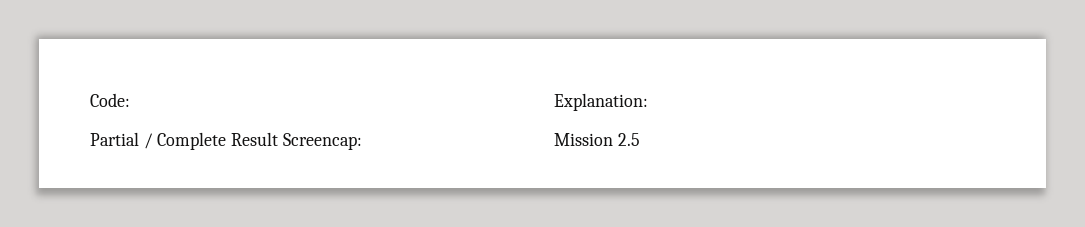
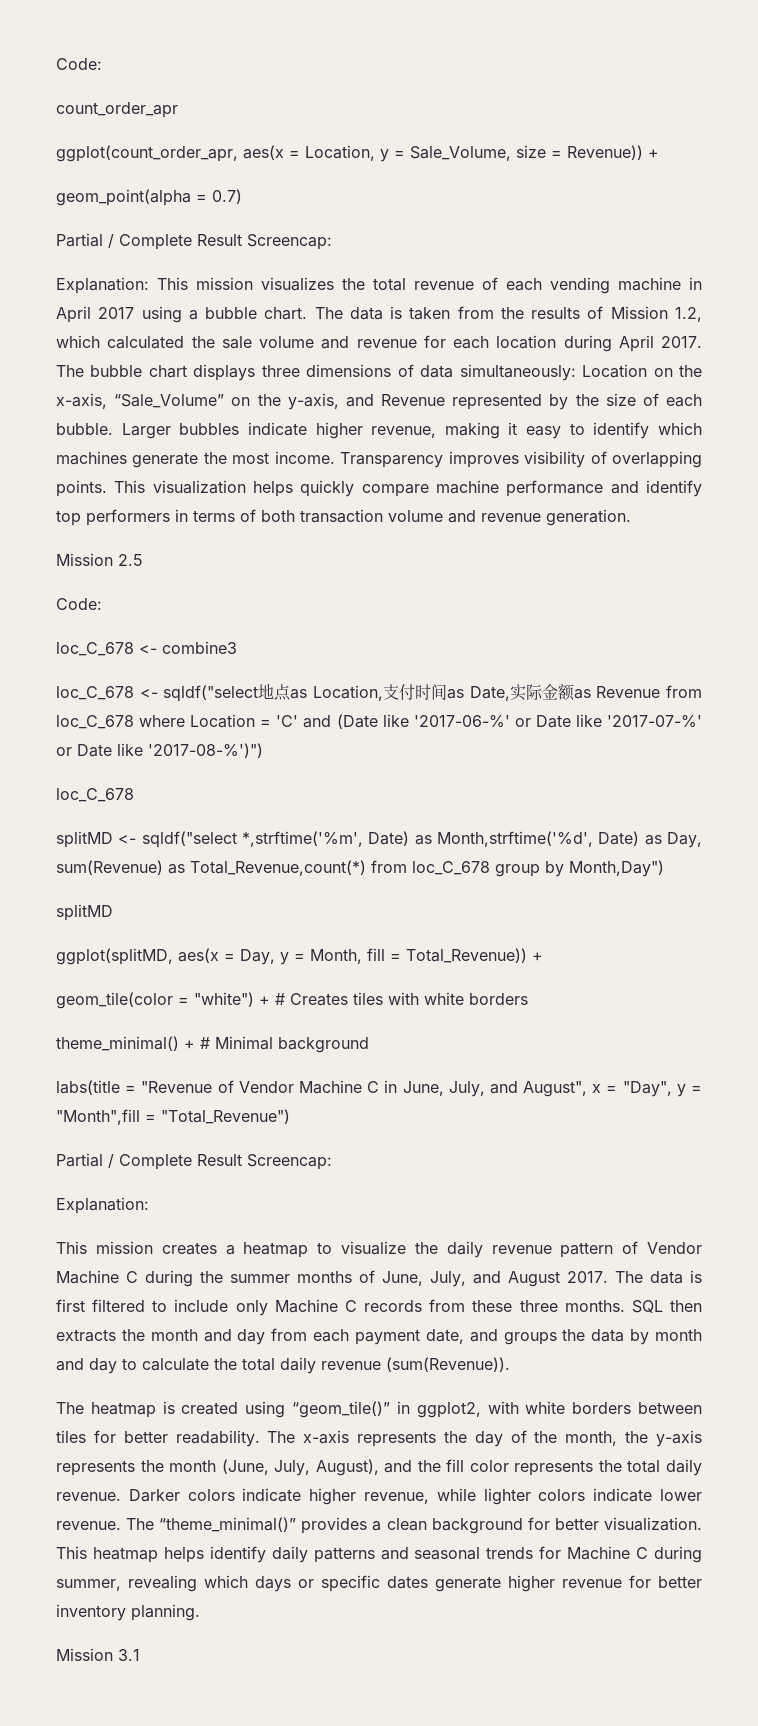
[90,93,130,107] [90,132,362,150] [554,93,648,111] [554,133,640,146] Code: // Partial / Complete Result Screencap: // Explanation: // Mission 2.5 -> [56,58,102,70] [56,102,178,118] [56,145,659,162] [56,189,242,206] [56,233,332,250] [56,277,702,294] [56,306,702,323] [56,335,702,352] [56,364,703,381] [56,393,702,410] [56,422,702,439] [56,451,703,468] [56,480,702,497] [56,509,631,526] [56,553,143,566] [56,598,102,610] [56,641,237,656] [56,683,702,702] [56,714,702,729] [56,743,263,758] [56,788,134,802] [56,831,703,848] [56,860,664,877] [56,904,113,921] [56,948,543,965] [56,992,528,1009] [56,1036,369,1053] [56,1080,702,1097] [56,1109,290,1125] [56,1153,332,1170] [56,1197,149,1214] [56,1241,702,1258] [56,1270,702,1287] [56,1299,702,1316] [56,1328,702,1345] [56,1357,510,1374] [56,1401,702,1418] [56,1430,702,1447] [56,1459,703,1476] [56,1488,702,1505] [56,1517,702,1534] [56,1546,702,1563] [56,1575,702,1592] [56,1604,200,1621] [56,1648,140,1661] Code: // count_order_apr // ggplot(count_order_apr, aes(x = Location, y = Sale_Volume, size = Revenue)) + // geom_point(alpha = 0.7) // Partial / Complete Result Screencap: // Explanation: This mission visualizes the total revenue of each vending machine in April 2017 using a bubble chart. The data is taken from the results of Mission 1.2, which calculated the sale volume and revenue for each location during April 2017. The bubble chart displays three dimensions of data simultaneously: Location on the x-axis, “Sale_Volume” on the y-axis, and Revenue represented by the size of each bubble. Larger bubbles indicate higher revenue, making it easy to identify which machines generate the most income. Transparency improves visibility of overlapping points. This visualization helps quickly compare machine performance and identify top performers in terms of both transaction volume and revenue generation. // Mission 2.5 // Code: // loc_C_678 <- combine3 // loc_C_678 <- sqldf("select地点as Location,支付时间as Date,实际金额as Revenue from loc_C_678 where Location = 'C' and (Date like '2017-06-%' or Date like '2017-07-%' or Date like '2017-08-%')") // loc_C_678 // splitMD <- sqldf("select *,strftime('%m', Date) as Month,strftime('%d', Date) as Day, sum(Revenue) as Total_Revenue,count(*) from loc_C_678 group by Month,Day") // splitMD // ggplot(splitMD, aes(x = Day, y = Month, fill = Total_Revenue)) + // geom_tile(color = "white") + # Creates tiles with white borders // theme_minimal() + # Minimal background // labs(title = "Revenue of Vendor Machine C in June, July, and August", x = "Day", y = "Month",fill = "Total_Revenue") // Partial / Complete Result Screencap: // Explanation: // This mission creates a heatmap to visualize the daily revenue pattern of Vendor Machine C during the summer months of June, July, and August 2017. The data is first filtered to include only Machine C records from these three months. SQL then extracts the month and day from each payment date, and groups the data by month and day to calculate the total daily revenue (sum(Revenue)). // The heatmap is created using “geom_tile()” in ggplot2, with white borders between tiles for better readability. The x-axis represents the day of the month, the y-axis represents the month (June, July, August), and the fill color represents the total daily revenue. Darker colors indicate higher revenue, while lighter colors indicate lower revenue. The “theme_minimal()” provides a clean background for better visualization. This heatmap helps identify daily patterns and seasonal trends for Machine C during summer, revealing which days or specific dates generate higher revenue for better inventory planning. // Mission 3.1

